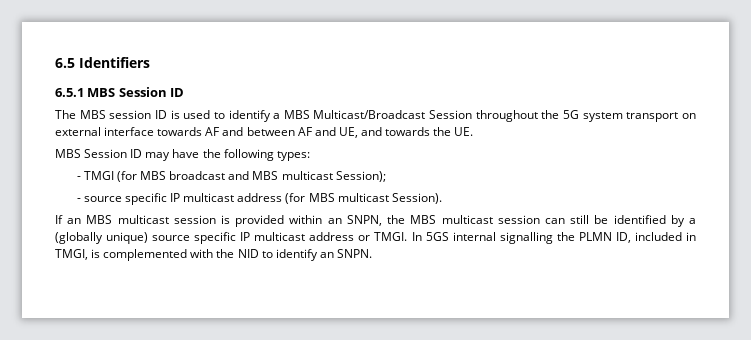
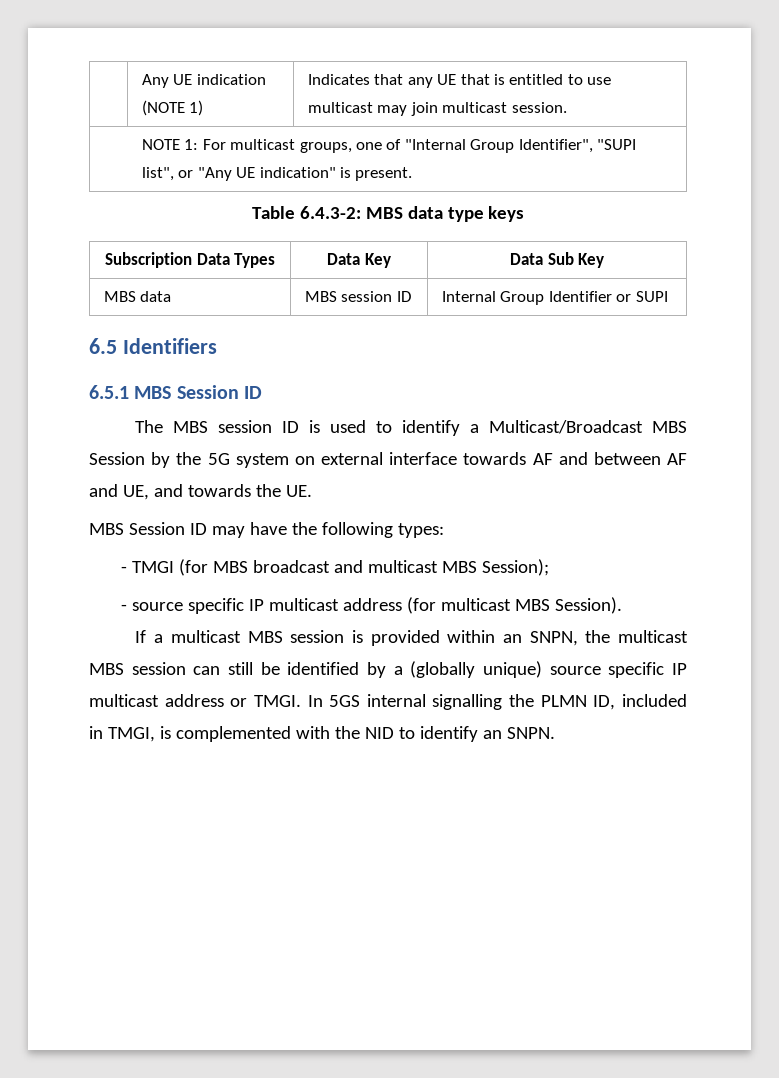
(55, 63) none -> [141,74,266,88] [141,100,204,116] [307,74,612,88] [307,102,567,116] [141,139,637,153] [141,167,413,181] [251,206,525,222] [105,252,275,268] [327,253,391,268] [510,252,604,268] [103,291,172,302] [304,291,411,302] [441,291,668,305] | Any UE indication (NOTE 1) | Indicates that any UE that is entitled to use multicast may join multicast session. // NOTE 1: For multicast groups, one of "Internal Group Identifier", "SUPI list", or "Any UE indication" is present. // Table 6.4.3-2: MBS data type keys // Subscription Data Types | Data Key | Data Sub Key // MBS data | MBS session ID | Internal Group Identifier or SUPI //
[283,110,538,122] MBS Multicast/Broadcast Session throughout -> [489,420,687,434] [89,452,171,468] Multicast/Broadcast MBS Session by
[626,112,679,122] transport -> (289, 460) none
[252,171,333,180] MBS multicast -> [367,560,477,573] multicast MBS
[308,193,389,202] MBS multicast -> [440,598,550,611] multicast MBS
[67,215,169,224] an MBS multicast -> [154,630,283,643] a multicast MBS
[410,215,493,224] MBS multicast -> [618,630,688,643] [89,663,124,675] multicast MBS

